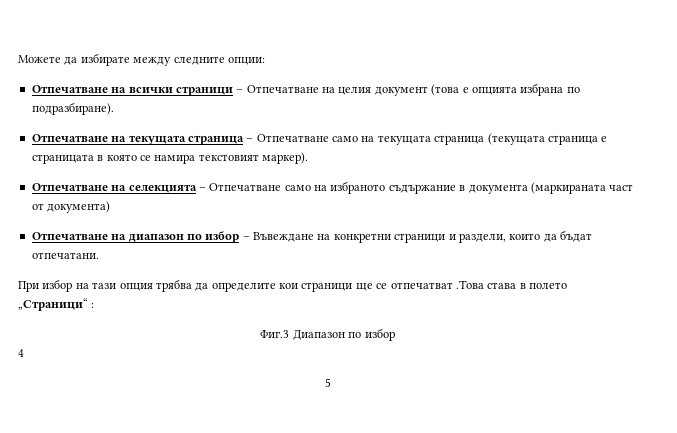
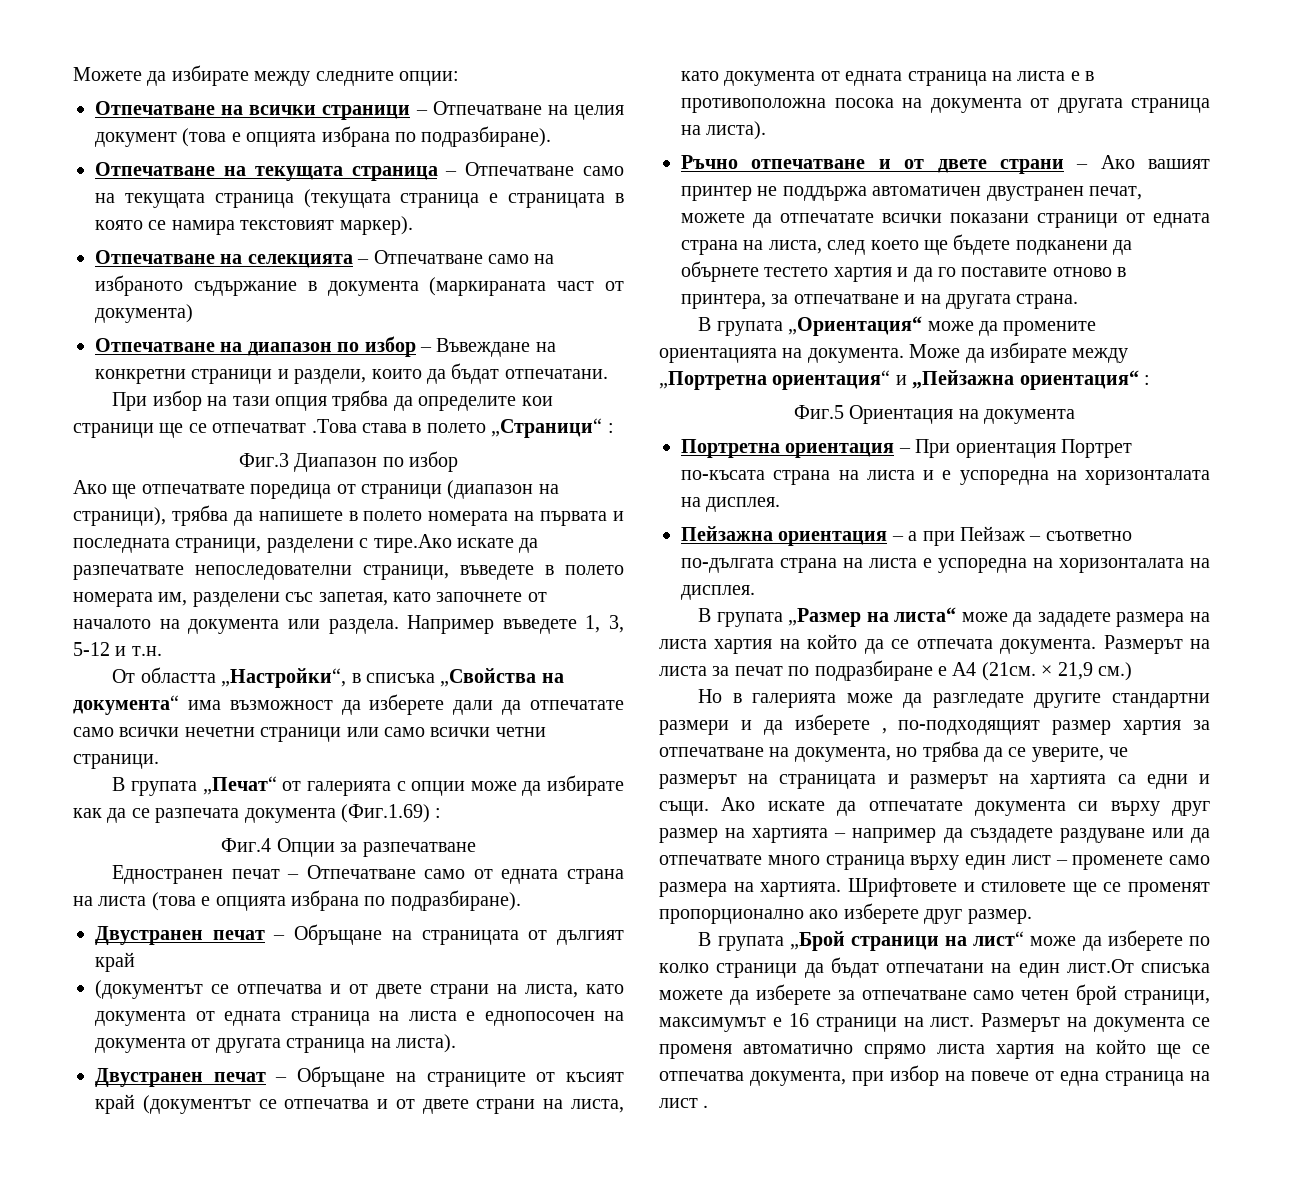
[18,349,24,357] [324,378,331,387] 4 // 5 -> [73,480,559,499] [73,505,625,526] [73,534,539,553] [73,565,624,580] [73,592,547,607] [73,615,624,634] [73,642,162,656] [112,667,564,688] [73,694,625,715] [73,727,546,742] [73,754,159,769] [112,775,624,796] [73,804,442,823] [221,838,476,857] [112,865,624,884] [73,890,521,911] [95,924,624,945] [95,952,135,972] [95,980,624,999] [95,1011,624,1026] [95,1034,456,1053] [95,1066,624,1087] [95,1094,624,1114] [681,71,1095,86] [681,98,1210,113] [681,121,767,140] [681,155,1210,174] [681,186,1142,201] [681,213,1210,228] [681,234,1133,255] [681,261,1127,282] [681,294,1079,309] [698,316,1097,336] [659,342,1129,363] [659,370,1150,390] [793,405,1076,424] [681,439,1132,458] [681,470,1210,485] [681,497,781,512] [681,526,1132,546] [681,558,1210,573] [681,585,755,600] [698,607,1210,627] [659,634,1210,654] [659,660,1132,681] [698,689,1210,708] [659,714,1210,735] [659,741,1129,762] [659,774,1210,789] [659,797,1210,816] [659,828,1210,843] [659,855,1210,870] [659,878,1210,897] [659,903,1032,924] [698,930,1210,951] [659,957,1210,978] [659,984,1210,1005] [659,1013,1210,1032] [659,1039,1210,1059] [659,1065,1210,1086] [659,1098,709,1108] Ако ще отпечатвате поредица от страници (диапазон на страници), трябва да напишете в полето номерата на първата и последната страници, разделени с тире.Ако искате да разпечатвате непоследователни страници, въведете в полето номерата им, разделени със запетая, като започнете от началото на документа или раздела. Например въведете 1, 3, 5-12 и т.н. // От областта „Настройки“, в списъка „Свойства на документа“ има възможност да изберете дали да отпечатате само всички нечетни страници или само всички четни страници. // В групата „Печат“ от галерията с опции може да избирате как да се разпечата документа (Фиг.1.69) : // Фиг.4 Опции за разпечатване // Едностранен печат – Отпечатване само от едната страна на листа (това е опцията избрана по подразбиране). // Двустранен печат – Обръщане на страницата от дългият край // (документът се отпечатва и от двете страни на листа, като документа от едната страница на листа е еднопосочен на документа от другата страница на листа). // Двустранен печат – Обръщане на страниците от късият край (документът се отпечатва и от двете страни на листа, като документа от едната страница на листа е в противоположна посока на документа от другата страница на листа). // Ръчно отпечатване и от двете страни – Ако вашият принтер не поддържа автоматичен двустранен печат, можете да отпечатате всички показани страници от едната страна на листа, след което ще бъдете подканени да обърнете тестето хартия и да го поставите отново в принтера, за отпечатване и на другата страна. // В групата „Ориентация“ може да промените ориентацията на документа. Може да избирате между „Портретна ориентация“ и „Пейзажна ориентация“ : // Фиг.5 Ориентация на документа // Портретна ориентация – При ориентация Портрет по-късата страна на листа и е успоредна на хоризонталата на дисплея. // Пейзажна ориентация – а при Пейзаж – съответно по-дългата страна на листа е успоредна на хоризонталата на дисплея. // В групата „Размер на листа“ може да зададете размера на листа хартия на който да се отпечата документа. Размерът на листа за печат по подразбиране е А4 (21см. × 21,9 см.) // Но в галерията може да разгледате другите стандартни размери и да изберете , по-подходящият размер хартия за отпечатване на документа, но трябва да се уверите, че размерът на страницата и размерът на хартията са едни и същи. Ако искате да отпечатате документа си върху друг размер на хартията – например да създадете раздуване или да отпечатвате много страница върху един лист – променете само размера на хартията. Шрифтовете и стиловете ще се променят пропорционално ако изберете друг размер. // В групата „Брой страници на лист“ може да изберете по колко страници да бъдат отпечатани на един лист.От списъка можете да изберете за отпечатване само четен брой страници, максимумът е 16 страници на лист. Размерът на документа се променя автоматично спрямо листа хартия на който ще се отпечатва документа, при избор на повече от една страница на лист .

